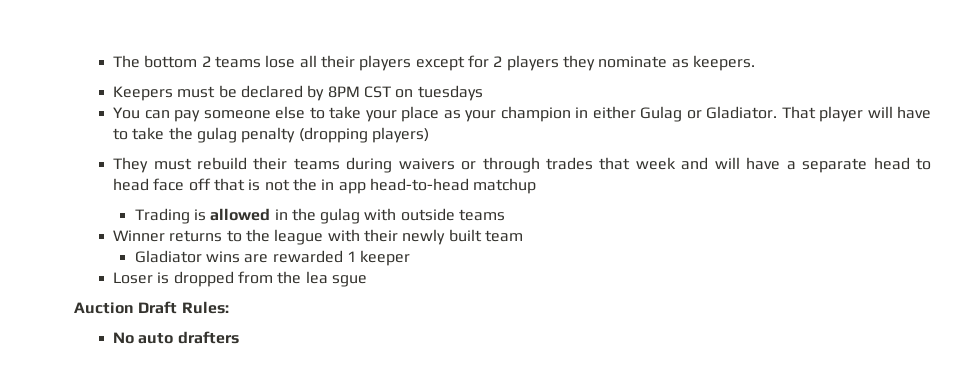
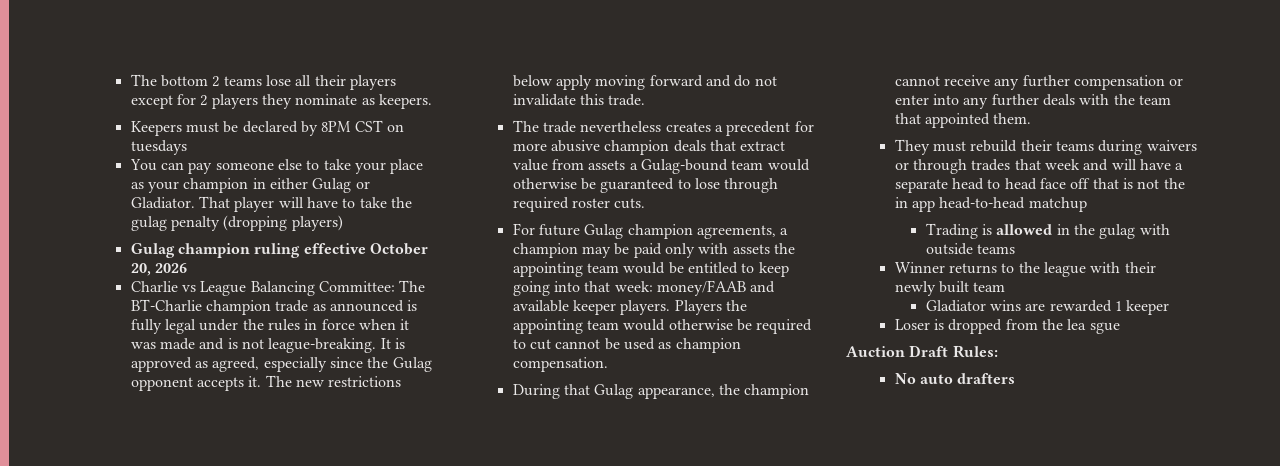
(429, 135) none -> [130,243,428,258] [130,263,187,276] [130,280,426,296] [130,299,418,315] [130,319,410,334] [130,338,405,353] [130,357,432,372] [130,375,402,391] [512,75,777,90] [512,94,646,106] [512,120,814,136] [512,140,786,155] [512,159,810,174] [512,178,779,193] [512,197,646,212] [512,223,789,239] [512,243,795,258] [512,262,789,277] [512,280,776,296] [512,300,747,315] [512,319,813,334] [512,338,741,353] [512,357,608,372] [512,384,810,399] [894,75,1184,90] [894,94,1171,109] [894,113,1032,128] // Gulag champion ruling effective October 20, 2026 // Charlie vs League Balancing Committee: The BT-Charlie champion trade as announced is fully legal under the rules in force when it was made and is not league-breaking. It is approved as agreed, especially since the Gulag opponent accepts it. The new restrictions below apply moving forward and do not invalidate this trade. // The trade nevertheless creates a precedent for more abusive champion deals that extract value from assets a Gulag-bound team would otherwise be guaranteed to lose through required roster cuts. // For future Gulag champion agreements, a champion may be paid only with assets the appointing team would be entitled to keep going into that week: money/FAAB and available keeper players. Players the appointing team would otherwise be required to cut cannot be used as champion compensation. // During that Gulag appearance, the champion cannot receive any further compensation or enter into any further deals with the team that appointed them.

